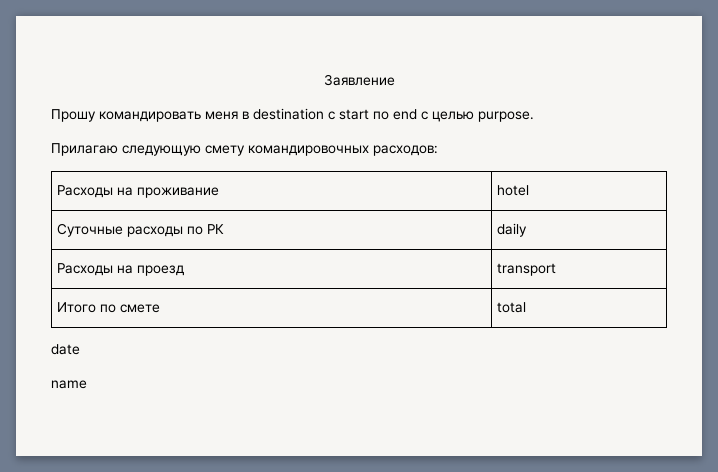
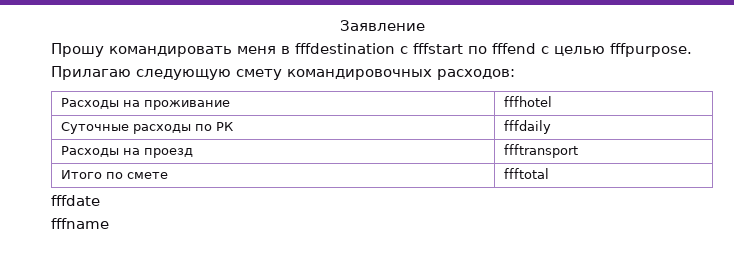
[253,108,417,120] destination с start по end -> [295,43,536,54] fffdestination с fffstart по fffend
[478,111,534,122] purpose. -> [610,43,692,57] fffpurpose.
[497,185,530,196] hotel -> [504,96,553,107] fffhotel
[497,223,528,237] daily -> [504,120,552,134] fffdaily
[497,263,557,276] transport -> [504,144,579,158] ffftransport
[497,302,527,313] [51,344,80,355] [51,380,87,389] total // date // name -> [504,168,550,179] [51,195,100,206] [51,218,109,229] ffftotal // fffdate // fffname

